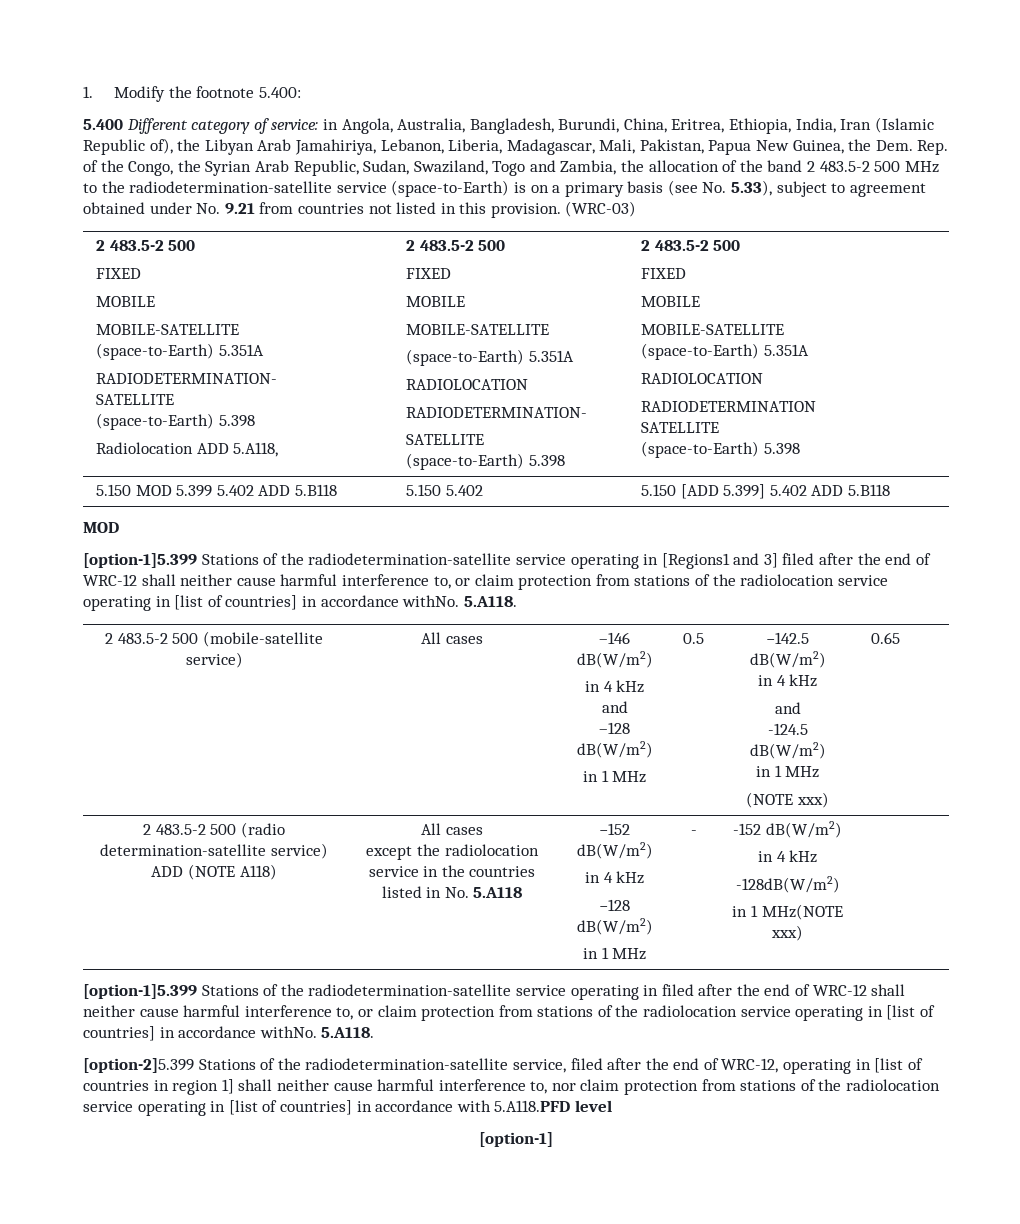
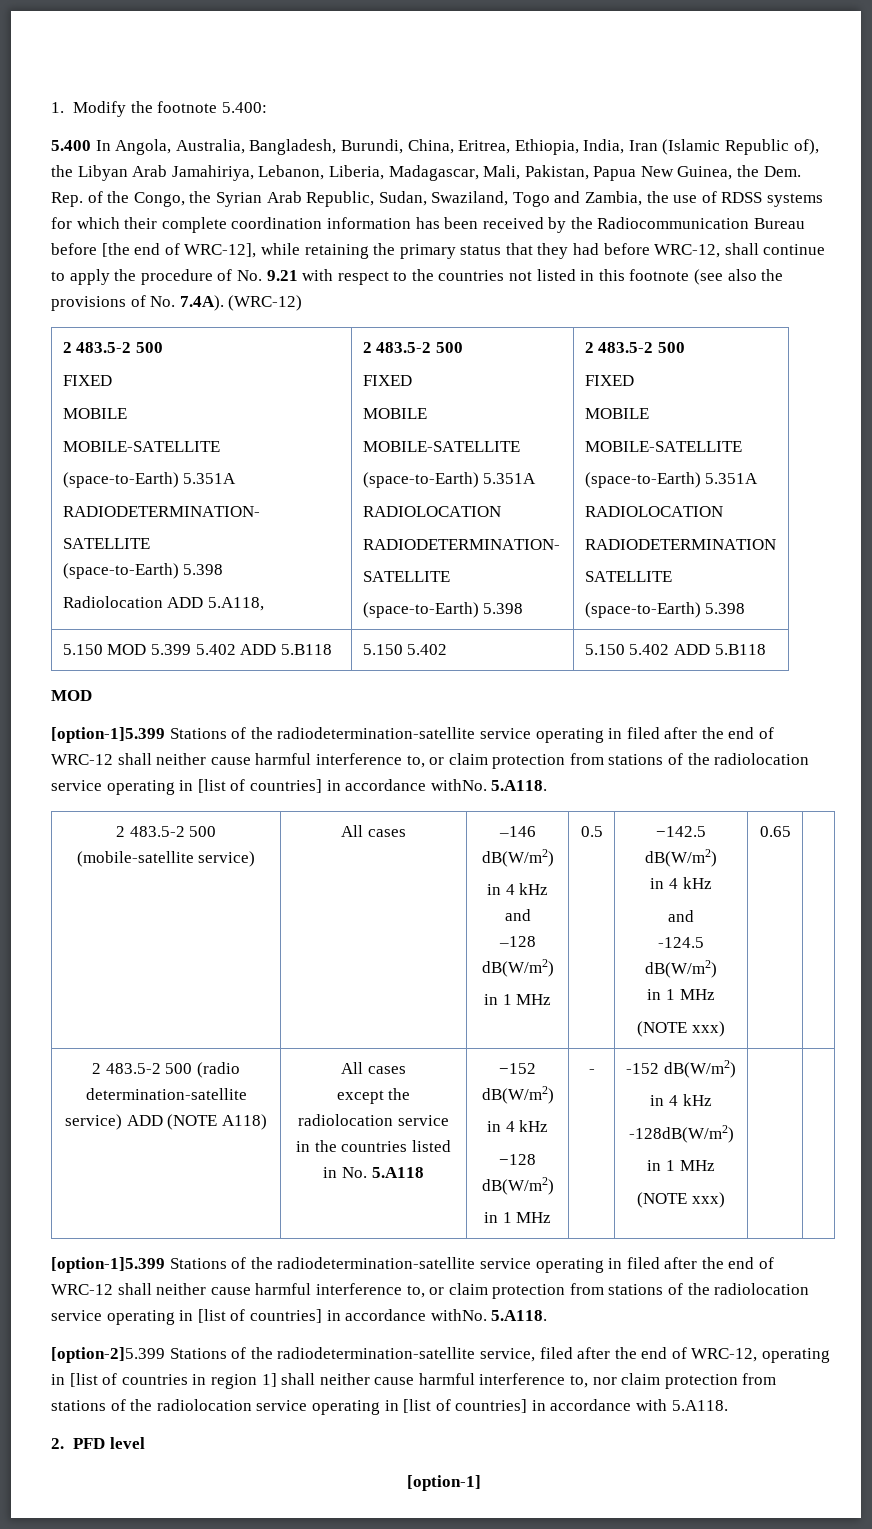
[126,118,338,134] Different category of service: in -> [95,140,111,151] In
[648,160,939,173] [83,180,926,197] [83,202,294,214] allocation of the band 2 483.5-2 500 MHz to the radiodetermination-satellite service (space-to-Earth) is on a primary basis (see No. 5.33), subject to agreement obtained under No. 9.21 from -> [673,191,824,207] [51,217,806,233] [51,243,826,259] [51,269,434,285] use of RDSS systems for which their complete coordination information has been received by the Radiocommunication Bureau before [the end of WRC-12], while retaining the primary status that they had before WRC-12, shall continue to apply the procedure of No. 9.21 with respect to the
[490,201,637,218] provision. (WRC-03) -> [629,269,784,285] [51,295,303,311] footnote (see also the provisions of No. 7.4A). (WRC-12)
[680,484,766,499] [ADD 5.399] -> (625, 649) none
[661,553,778,569] [Regions1 and 3] -> (623, 733) none
[761,904,843,920] MHz(NOTE -> [679,1160,715,1171] [637,1192,688,1208] MHz // (NOTE
[494,1100,571,1112] 5.A118.PFD -> [671,1400,728,1411] [51,1438,106,1449] 5.A118. // 2. PFD

